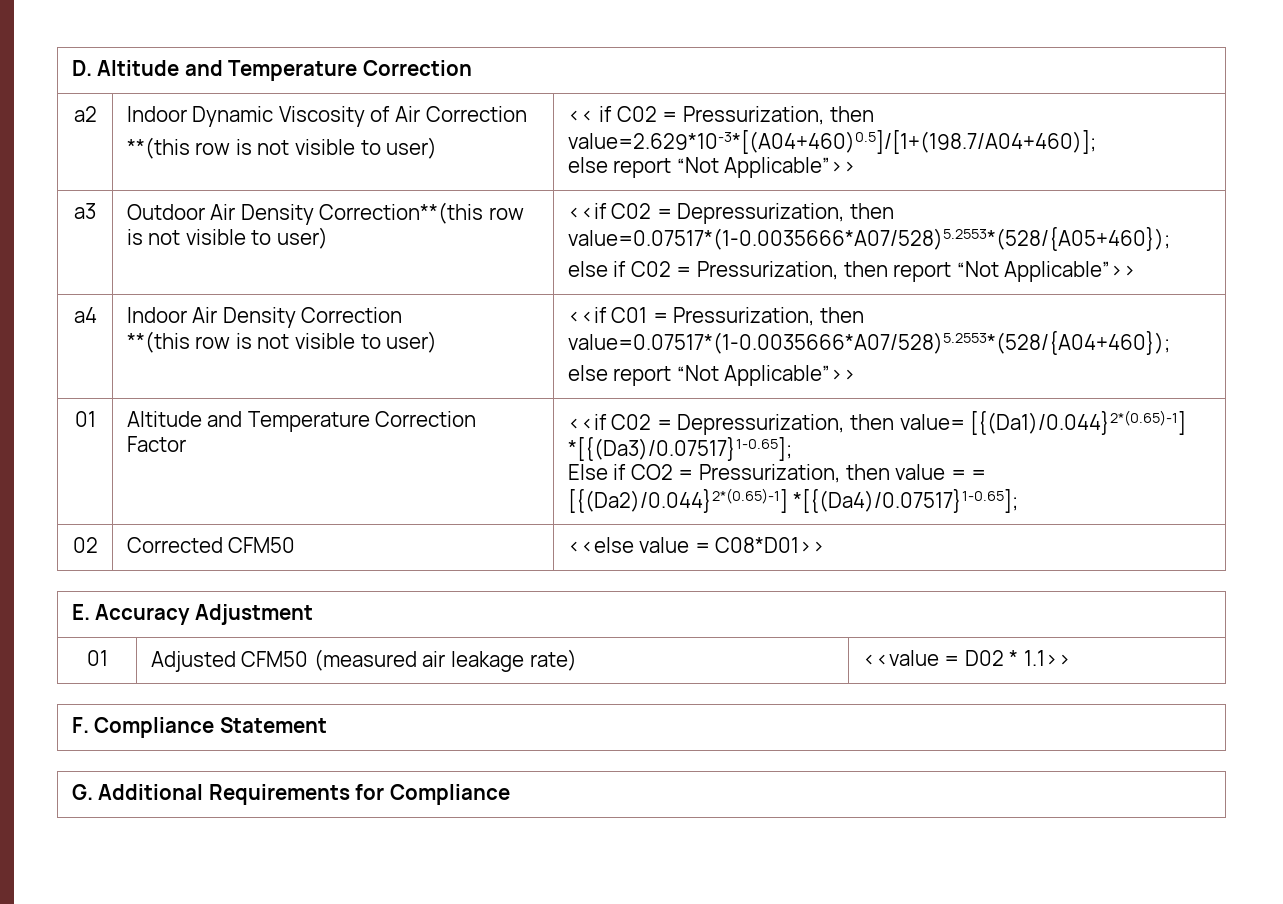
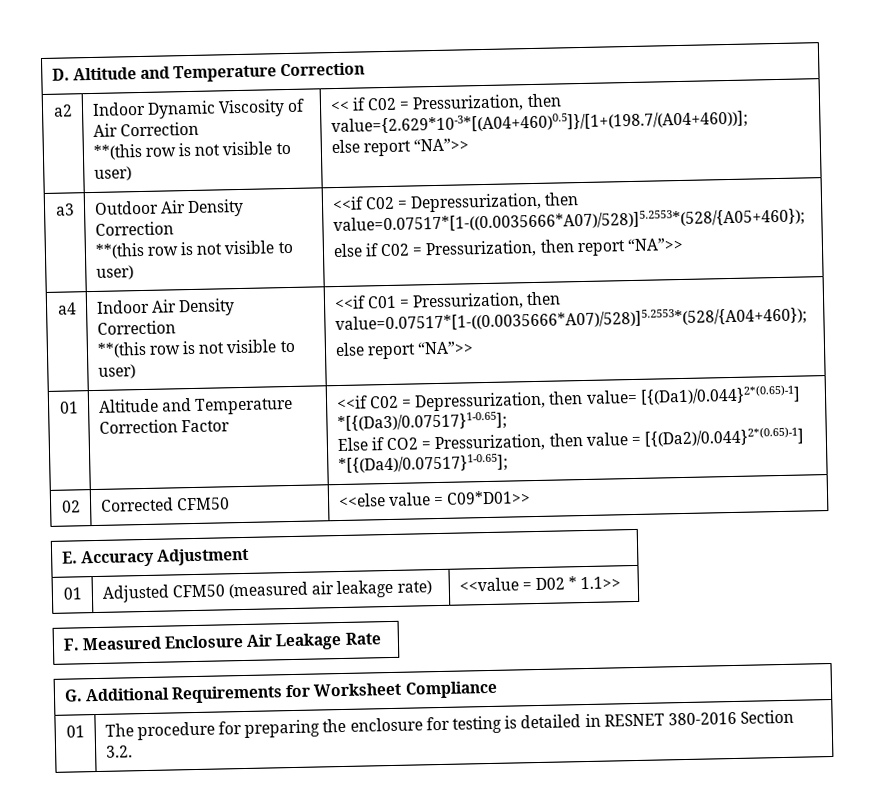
[567,130,1096,154] [567,157,857,178] value=2.629*10-3*[(A04+460)0.5]/[1+(198.7/A04+460)]; // else report “Not Applicable”>> -> [330,109,748,136] [330,138,470,157] value={2.629*10-3*[(A04+460)0.5]}/[1+(198.7/(A04+460))]; // else report “NA”>>
[319,202,484,224] Correction**(this -> [94,221,174,236] [94,242,145,259] Correction // **(this
[567,227,1170,251] value=0.07517*(1-0.0035666*A07/528)5.2553*(528/{A05+460}); -> [332,207,805,235] value=0.07517*[1-((0.0035666*A07)/528)]5.2553*(528/{A05+460});
[956,261,1137,282] “Not Applicable”>> -> [626,237,684,252] “NA”>>
[567,331,1170,355] [567,365,857,386] value=0.07517*(1-0.0035666*A07/528)5.2553*(528/{A04+460}); // else report “Not Applicable”>> -> [334,306,807,334] [334,341,475,360] value=0.07517*[1-((0.0035666*A07)/528)]5.2553*(528/{A04+460}); // else report “NA”>>
[971,470,987,480] = -> (641, 441) none
[715,537,826,553] C08*D01>> -> [446,490,532,505] C09*D01>>
[94,717,327,738] Compliance Statement -> [81,632,381,651] Measured Enclosure Air Leakage Rate
[389,784,510,805] Compliance -> [313,680,498,699] [65,725,85,738] [104,709,795,741] [105,745,133,758] Worksheet Compliance // 01 | The procedure for preparing the enclosure for testing is detailed in RESNET 380-2016 Section 3.2.

